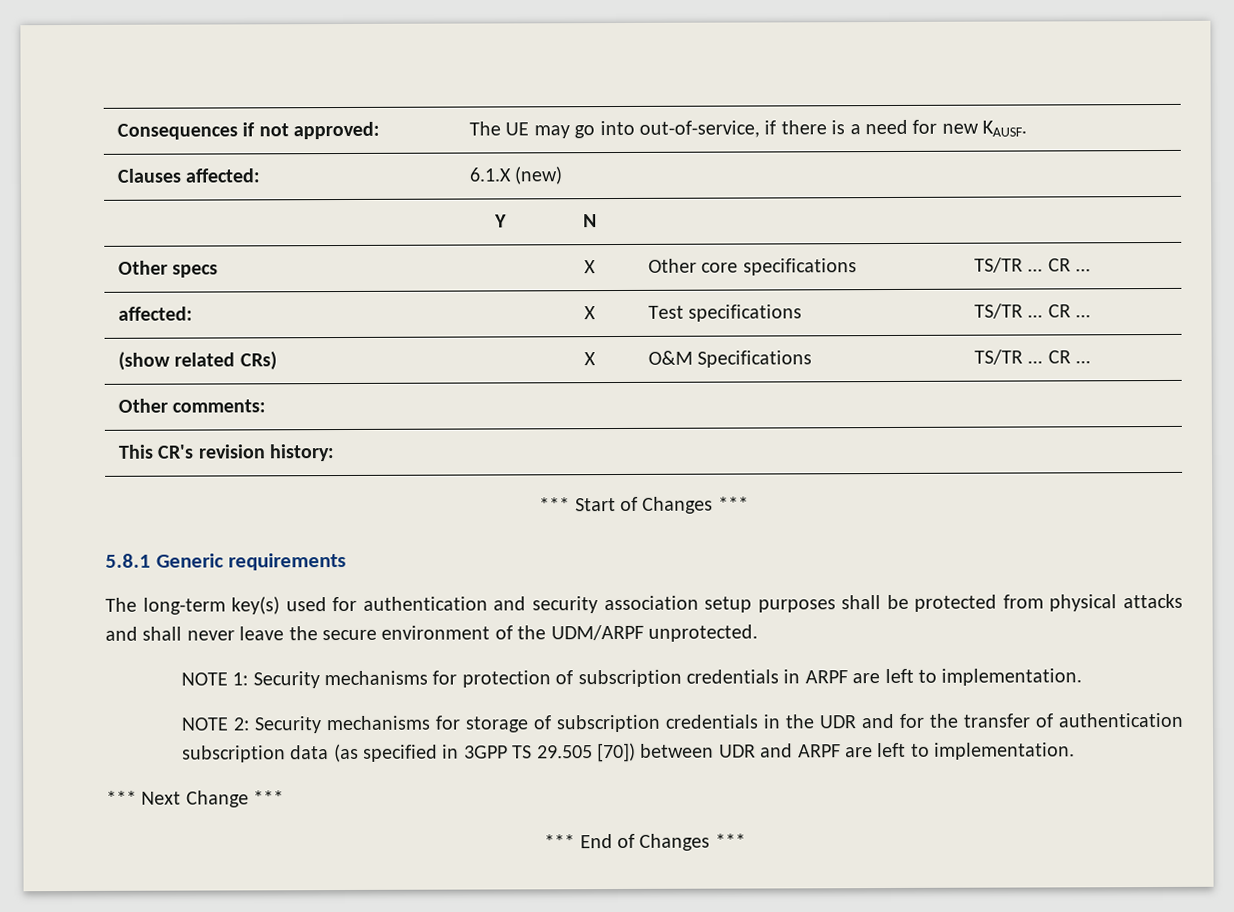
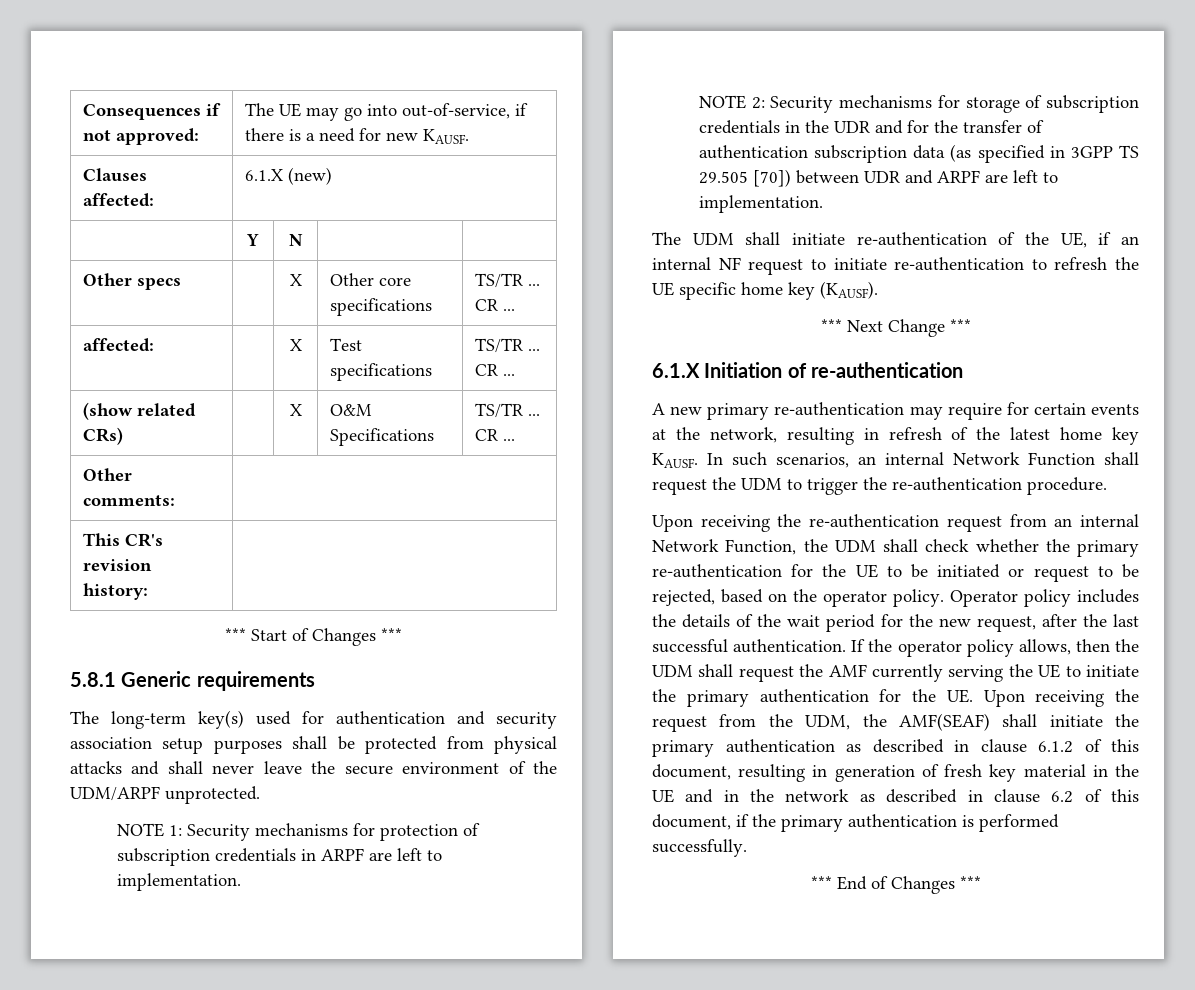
[106,790,285,808] *** Next Change *** -> [652,232,1139,248] [652,257,1139,275] [652,281,878,300] [820,319,971,337] [652,362,963,378] [652,402,1139,420] [652,427,1139,445] [652,452,1139,468] [652,477,1107,495] [652,514,1139,532] [652,539,1139,557] [652,564,1139,582] [652,589,1139,607] [652,614,1139,632] [652,639,1139,657] [652,664,1139,682] [652,689,1139,707] [652,713,1139,732] [652,739,1139,757] [652,764,1139,782] [652,789,1139,803] [652,814,1059,832] [652,839,747,857] The UDM shall initiate re-authentication of the UE, if an internal NF request to initiate re-authentication to refresh the UE specific home key (KAUSF). // *** Next Change *** // 6.1.X Initiation of re-authentication // A new primary re-authentication may require for certain events at the network, resulting in refresh of the latest home key KAUSF. In such scenarios, an internal Network Function shall request the UDM to trigger the re-authentication procedure. // Upon receiving the re-authentication request from an internal Network Function, the UDM shall check whether the primary re-authentication for the UE to be initiated or request to be rejected, based on the operator policy. Operator policy includes the details of the wait period for the new request, after the last successful authentication. If the operator policy allows, then the UDM shall request the AMF currently serving the UE to initiate the primary authentication for the UE. Upon receiving the request from the UDM, the AMF(SEAF) shall initiate the primary authentication as described in clause 6.1.2 of this document, resulting in generation of fresh key material in the UE and in the network as described in clause 6.2 of this document, if the primary authentication is performed successfully.

